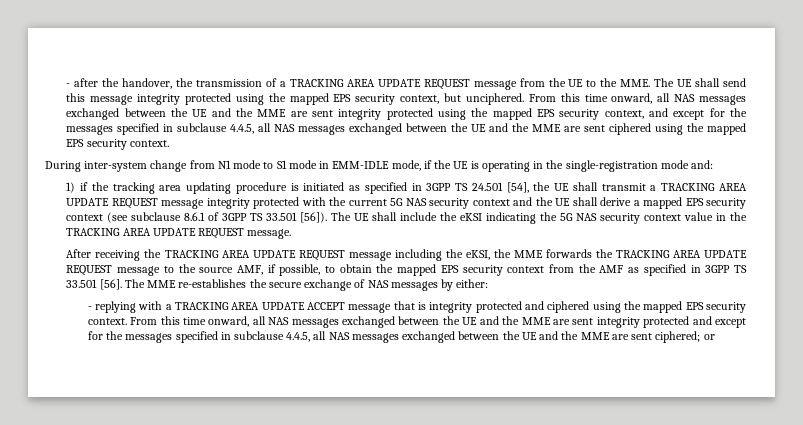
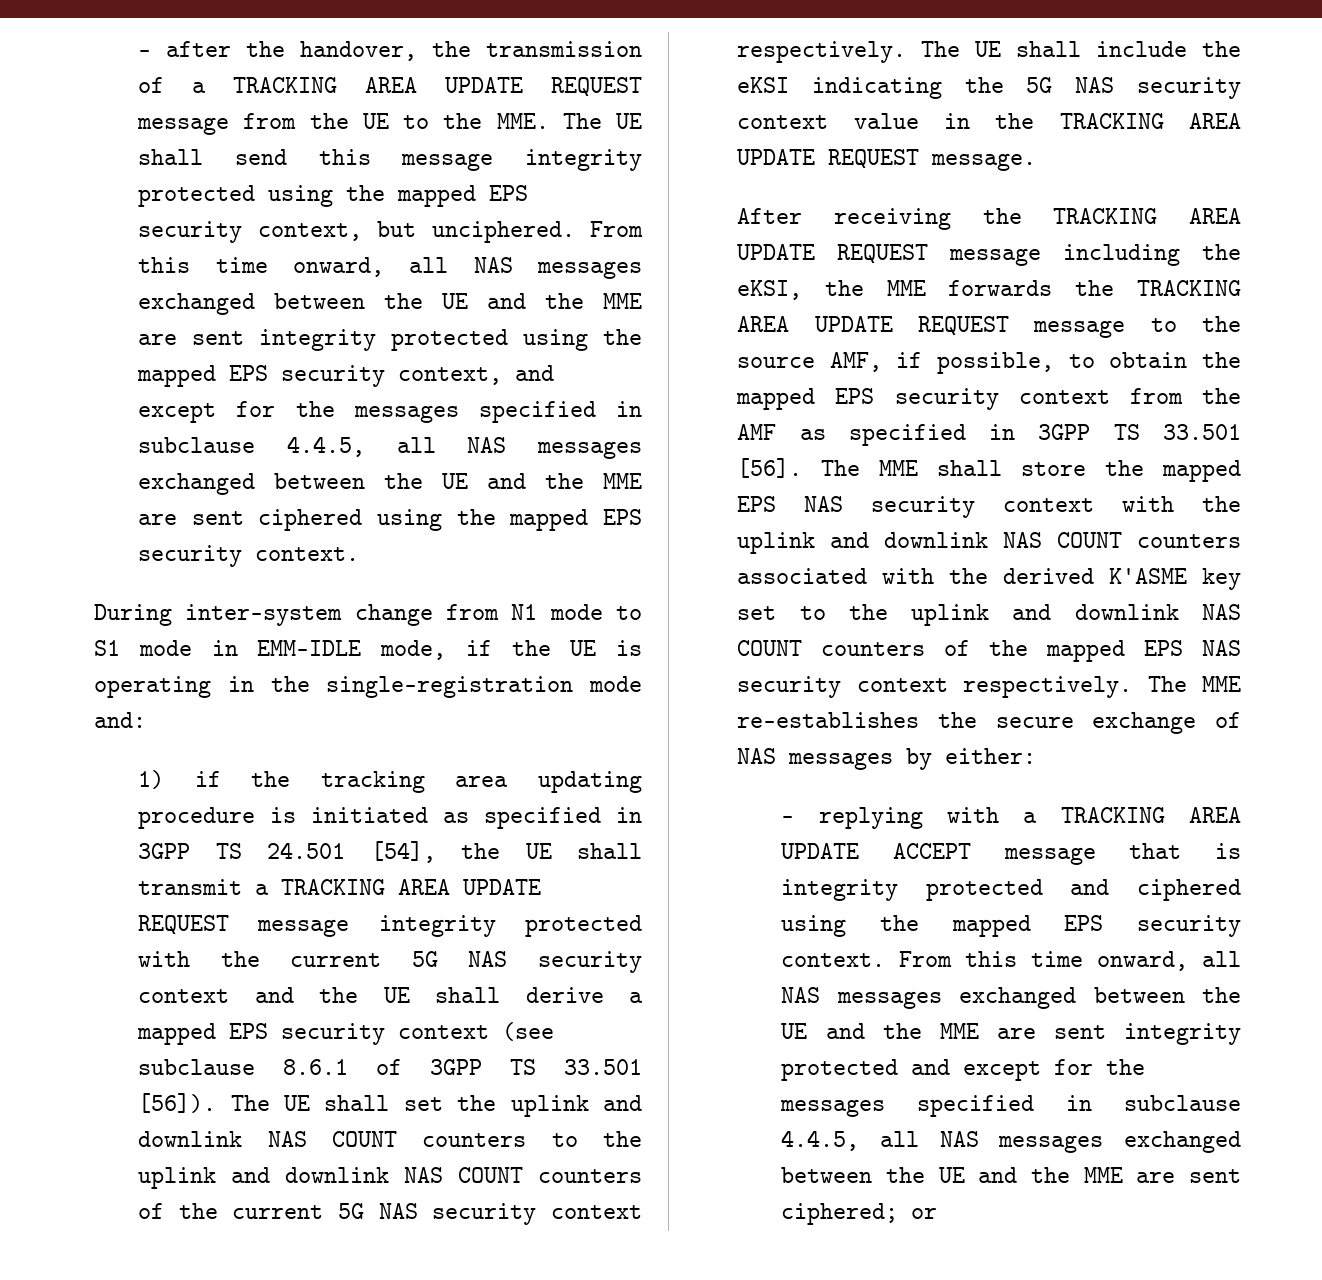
(398, 216) none -> [403,1095,642,1117] [138,1131,642,1147] [138,1167,642,1189] [138,1203,642,1225] [737,41,1082,63] set the uplink and downlink NAS COUNT counters to the uplink and downlink NAS COUNT counters of the current 5G NAS security context respectively. The UE shall
(177, 284) none -> [937,460,1241,482] [737,496,1241,518] [737,532,1241,554] [737,568,1241,590] [737,604,1241,626] [737,640,1241,662] [737,676,1241,698] shall store the mapped EPS NAS security context with the uplink and downlink NAS COUNT counters associated with the derived K'ASME key set to the uplink and downlink NAS COUNT counters of the mapped EPS NAS security context respectively. The MME

